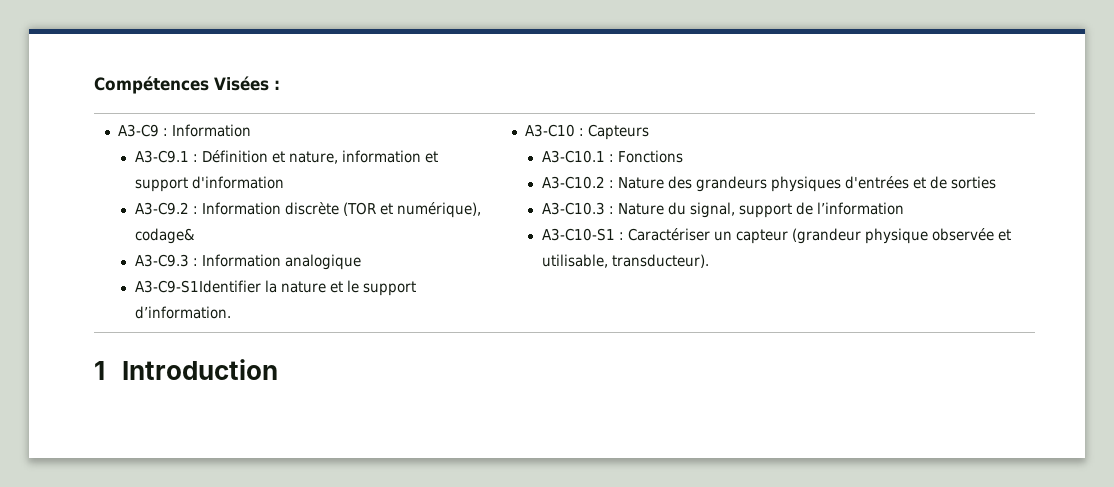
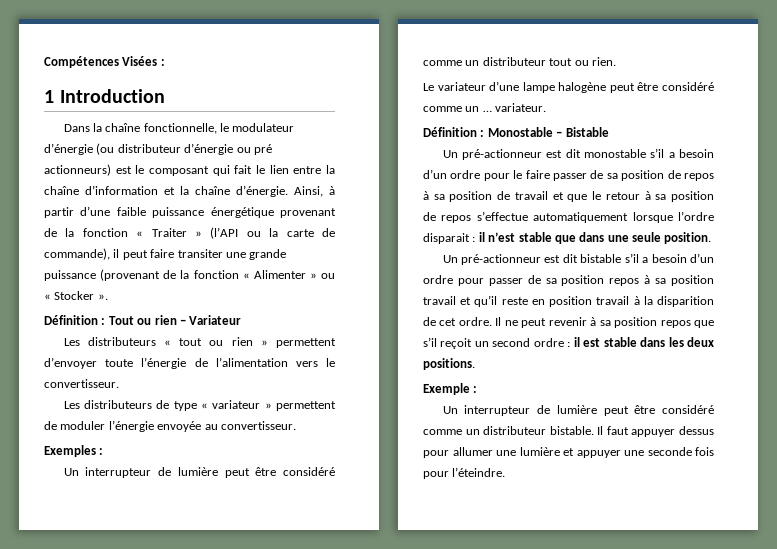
[118,124,252,137] [134,150,438,164] [134,176,284,192] [134,202,481,218] [134,228,195,244] [134,254,361,270] [134,280,416,296] [134,306,231,319] [525,124,650,140] [541,150,683,163] [541,176,997,192] [541,202,904,218] [541,228,1012,244] [541,254,709,268] [94,359,278,380] // A3-C9 : Information // A3-C9.1 : Définition et nature, information et support d'information // A3-C9.2 : Information discrète (TOR et numérique), codage& // A3-C9.3 : Information analogique // A3-C9-S1Identifier la nature et le support d’information. | A3-C10 : Capteurs // A3-C10.1 : Fonctions // A3-C10.2 : Nature des grandeurs physiques d'entrées et de sorties // A3-C10.3 : Nature du signal, support de l’information // A3-C10-S1 : Caractériser un capteur (grandeur physique observée et utilisable, transducteur). // 1 Introduction -> [44,89,166,103] [63,123,295,134] [44,143,272,155] [44,164,335,176] [44,185,335,197] [44,206,336,218] [44,227,335,239] [44,248,287,260] [44,269,335,281] [44,291,108,300] [44,315,242,325] [63,337,336,348] [44,357,335,369] [44,379,119,388] [63,400,336,411] [44,420,296,432] [44,445,104,457] [63,467,335,478] [423,57,616,66] [423,81,714,93] [423,103,547,112] [423,127,609,137] [442,148,714,160] [423,169,714,181] [423,191,714,202] [423,211,714,223] [423,232,712,244] [442,253,714,265] [423,275,714,286] [423,295,714,307] [423,317,714,328] [423,337,714,349] [423,358,475,370] [423,383,478,395] [442,405,714,416] [423,426,714,437] [423,447,714,458] [423,467,506,479] // 1 Introduction // Dans la chaîne fonctionnelle, le modulateur d’énergie (ou distributeur d’énergie ou pré actionneurs) est le composant qui fait le lien entre la chaîne d’information et la chaîne d’énergie. Ainsi, à partir d’une faible puissance énergétique provenant de la fonction « Traiter » (l’API ou la carte de commande), il peut faire transiter une grande puissance (provenant de la fonction « Alimenter » ou « Stocker ». // Définition : Tout ou rien – Variateur // Les distributeurs « tout ou rien » permettent d’envoyer toute l’énergie de l’alimentation vers le convertisseur. // Les distributeurs de type « variateur » permettent de moduler l’énergie envoyée au convertisseur. // Exemples : // Un interrupteur de lumière peut être considéré comme un distributeur tout ou rien. // Le variateur d’une lampe halogène peut être considéré comme un … variateur. // Définition : Monostable – Bistable // Un pré-actionneur est dit monostable s’il a besoin d’un ordre pour le faire passer de sa position de repos à sa position de travail et que le retour à sa position de repos s’effectue automatiquement lorsque l’ordre disparait : il n’est stable que dans une seule position. // Un pré-actionneur est dit bistable s’il a besoin d’un ordre pour passer de sa position repos à sa position travail et qu’il reste en position travail à la disparition de cet ordre. Il ne peut revenir à sa position repos que s’il reçoit un second ordre : il est stable dans les deux positions. // Exemple : // Un interrupteur de lumière peut être considéré comme un distributeur bistable. Il faut appuyer dessus pour allumer une lumière et appuyer une seconde fois pour l’éteindre.

